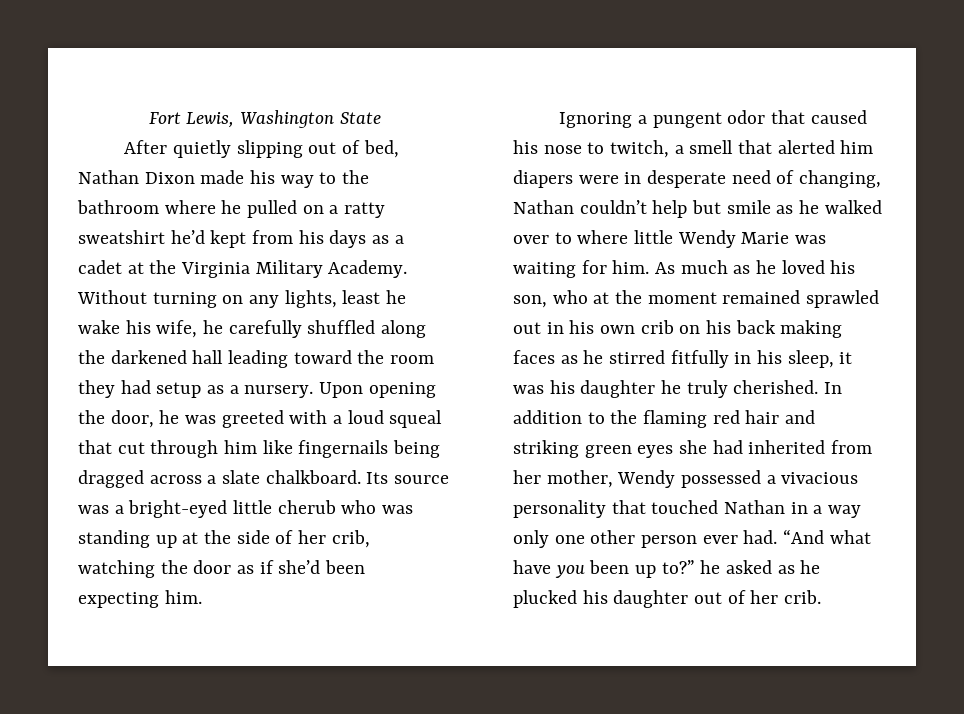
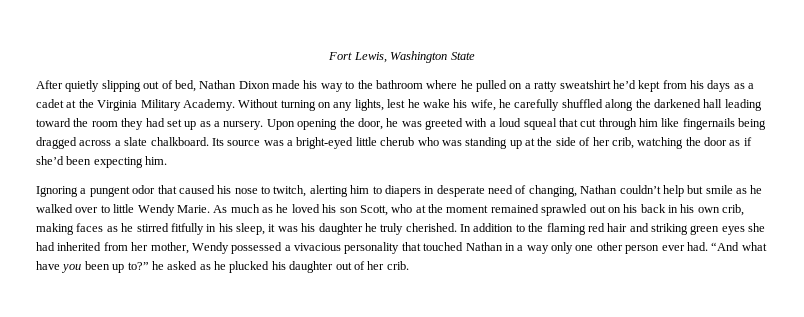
[342,290,381,304] least -> [387,99,406,108] lest
[156,382,202,398] setup -> [166,119,197,130] set up
[674,140,874,154] [513,170,619,188] a smell that alerted him diapers were -> [309,185,421,197] alerting him to diapers
[577,230,629,244] where -> (110, 209) none
[741,232,827,244] [513,260,650,278] Marie was waiting for him. -> [176,205,210,213] Marie.
[513,295,547,308] son, -> [339,205,388,216] son Scott,
[546,320,776,334] in his own crib on his back -> [607,204,745,216] on his back in his own crib,

